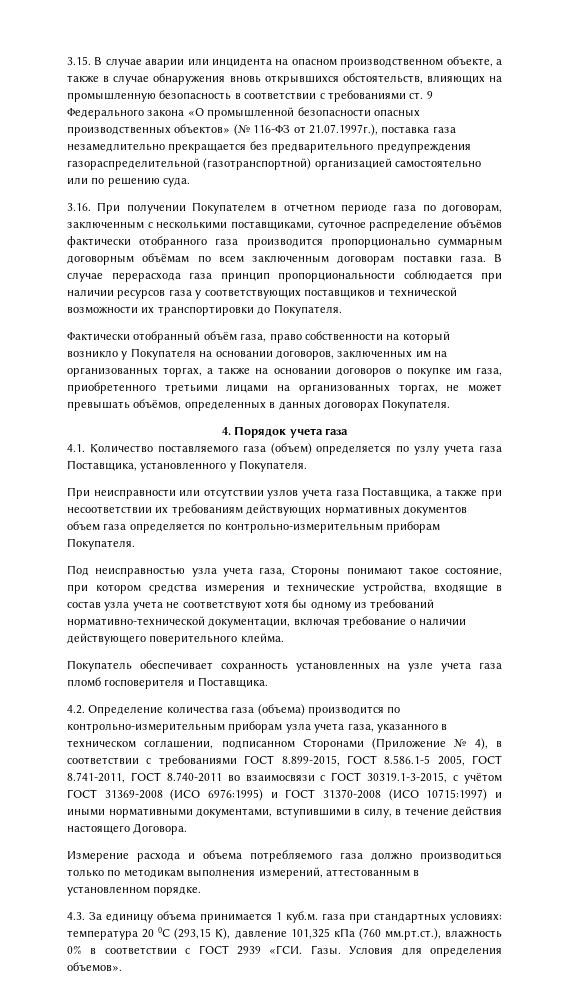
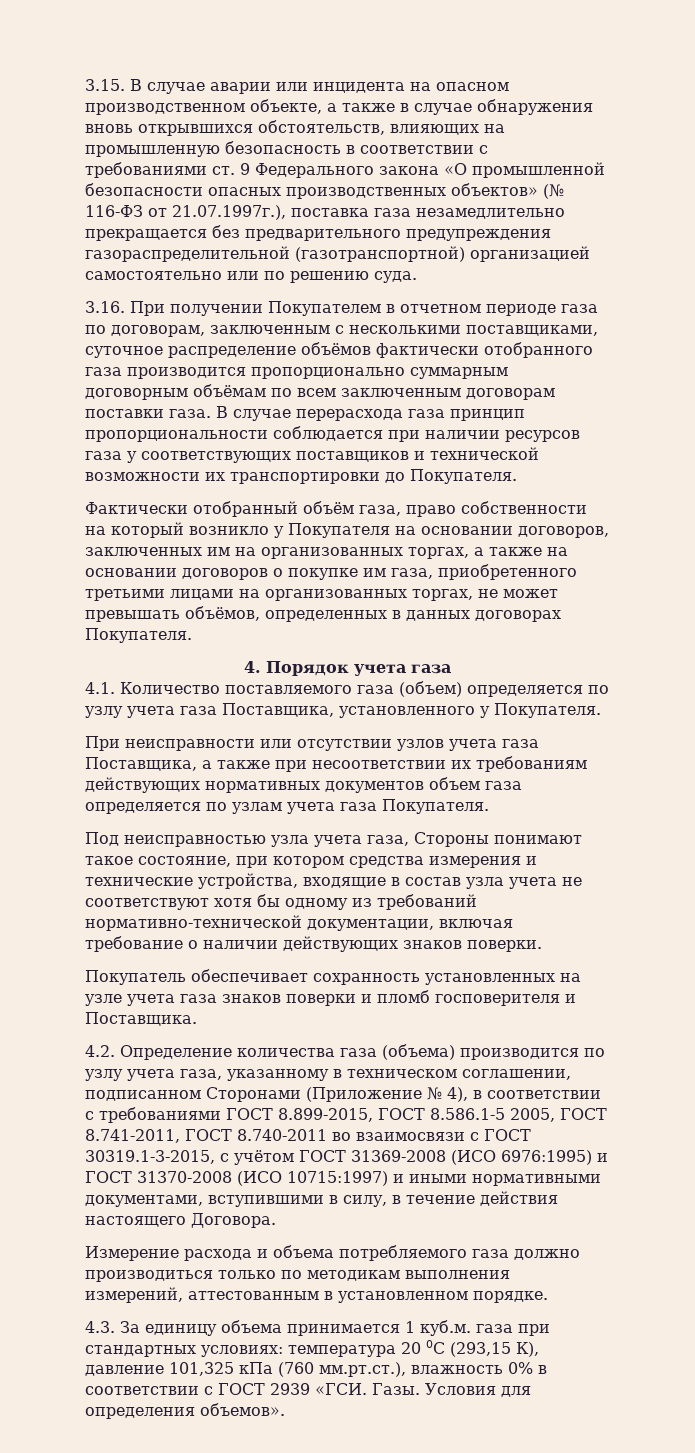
[224,521,440,533] контрольно-измерительным приборам -> [232,802,377,814] узлам учета газа
[67,633,284,645] действующего поверительного клейма. -> [283,936,542,952] действующих знаков поверки.
(502, 665) none -> [222,994,372,1006] знаков поверки и
[67,721,438,733] контрольно-измерительным приборам узла учета газа, указанного -> [85,1069,329,1081] узлу учета газа, указанному

